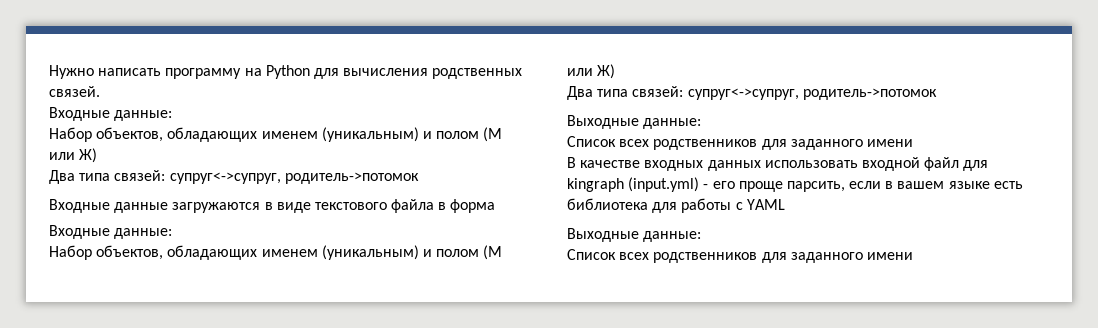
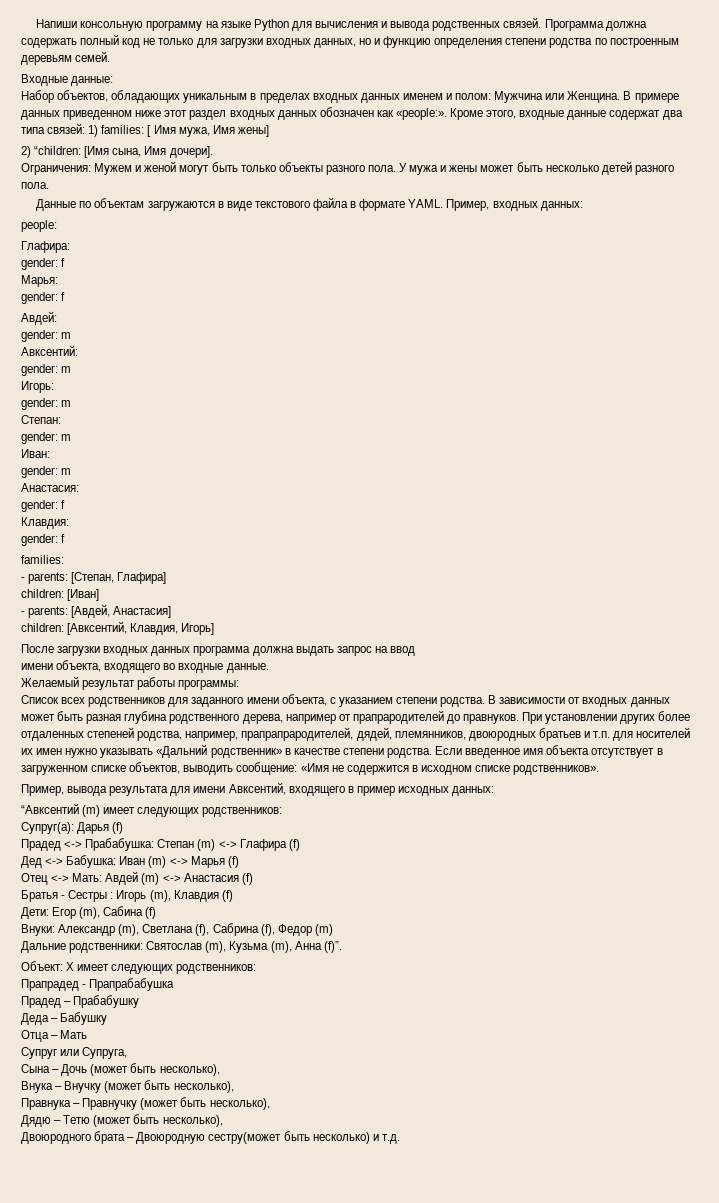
[49,65,162,79] Нужно написать -> [36,19,144,31] Напиши консольную
(262, 72) none -> [220,21,251,28] языке
(429, 72) none -> [381,21,431,31] и вывода
[49,107,173,121] [49,127,503,142] [49,148,98,163] [49,170,419,184] [49,199,169,213] // Входные данные: // Набор объектов, обладающих именем (уникальным) и полом (М или Ж) // Два типа связей: супруг<->супруг, родитель->потомок // Входные данные -> [544,19,647,31] [21,34,679,48] [21,51,111,65] [21,74,114,86] [21,90,679,103] [21,107,683,120] [21,123,269,137] [21,146,213,158] [21,161,674,175] [21,182,49,189] [36,198,145,211] Программа должна содержать полный код не только для загрузки входных данных, но и функцию определения степени родства по построенным деревьям семей. // Входные данные: // Набор объектов, обладающих уникальным в пределах входных данных именем и полом: Мужчина или Женщина. В примере данных приведенном ниже этот раздел входных данных обозначен как «people:». Кроме этого, входные данные содержат два типа связей: 1) families: [ Имя мужа, Имя жены] // 2) “children: [Имя сына, Имя дочери]. // Ограничения: Мужем и женой могут быть только объекты разного пола. У мужа и жены может быть несколько детей разного пола. // Данные по объектам
[450,199,496,213] [49,225,173,239] [49,245,503,260] [567,64,616,79] [567,86,937,100] [567,115,702,129] [567,136,913,150] [567,157,989,171] [567,177,1023,192] [567,198,785,213] [567,228,702,242] [567,249,913,263] форма // Входные данные: // Набор объектов, обладающих именем (уникальным) и полом (М или Ж) // Два типа связей: супруг<->супруг, родитель->потомок // Выходные данные: // Список всех родственников для заданного имени // В качестве входных данных использовать входной файл для kingraph (input.yml) - его проще парсить, если в вашем языке есть библиотека для работы с YAML // Выходные данные: // Список всех родственников для заданного имени -> [359,199,583,211] [21,220,57,232] [21,241,70,253] [21,258,66,270] [21,275,58,287] [21,292,66,304] [21,311,57,325] [21,330,72,342] [21,345,78,356] [21,364,72,376] [21,381,54,393] [21,398,72,410] [21,415,61,424] [21,432,72,444] [21,449,50,458] [21,466,72,478] [21,483,79,492] [21,500,66,512] [21,517,69,529] [21,534,66,546] [21,555,64,564] [21,572,167,584] [21,589,100,601] [21,604,172,618] [21,621,215,635] [21,644,415,656] [21,660,269,673] [21,676,240,690] [21,694,670,707] [21,710,691,724] [21,727,691,741] [21,744,663,758] [21,762,600,775] [21,782,495,796] [21,803,283,817] [21,822,124,834] [21,838,300,851] [21,855,239,868] [21,871,253,885] [21,890,233,902] [21,906,157,919] [21,923,333,936] [21,941,342,953] [21,961,257,974] [21,978,175,991] [21,995,140,1008] [21,1012,108,1025] [21,1030,88,1042] [21,1047,128,1059] [21,1063,220,1076] [21,1080,234,1093] [21,1097,270,1110] [21,1114,223,1127] [21,1131,400,1144] формате YAML. Пример, входных данных: // people: // Глафира: // gender: f // Марья: // gender: f // Авдей: // gender: m // Авксентий: // gender: m // Игорь: // gender: m // Степан: // gender: m // Иван: // gender: m // Анастасия: // gender: f // Клавдия: // gender: f // families: // - parents: [Степан, Глафира] // children: [Иван] // - parents: [Авдей, Анастасия] // children: [Авксентий, Клавдия, Игорь] // После загрузки входных данных программа должна выдать запрос на ввод // имени объекта, входящего во входные данные. // Желаемый результат работы программы: // Список всех родственников для заданного имени объекта, с указанием степени родства. В зависимости от входных данных может быть разная глубина родственного дерева, например от прапрародителей до правнуков. При установлении других более отдаленных степеней родства, например, прапрапрародителей, дядей, племянников, двоюродных братьев и т.п. для носителей их имен нужно указывать «Дальний родственник» в качестве степени родства. Если введенное имя объекта отсутствует в загруженном списке объектов, выводить сообщение: «Имя не содержится в исходном списке родственников». // Пример, вывода результата для имени Авксентий, входящего в пример исходных данных: // “Авксентий (m) имеет следующих родственников: // Супруг(а): Дарья (f) // Прадед <-> Прабабушка: Степан (m) <-> Глафира (f) // Дед <-> Бабушка: Иван (m) <-> Марья (f) // Отец <-> Мать: Авдей (m) <-> Анастасия (f) // Братья - Сестры : Игорь (m), Клавдия (f) // Дети: Егор (m), Сабина (f) // Внуки: Александр (m), Светлана (f), Сабрина (f), Федор (m) // Дальние родственники: Святослав (m), Кузьма (m), Анна (f)”. // Объект: Х имеет следующих родственников: // Прапрадед - Прапрабабушка // Прадед – Прабабушку // Деда – Бабушку // Отца – Мать // Супруг или Супруга, // Сына – Дочь (может быть несколько), // Внука – Внучку (может быть несколько), // Правнука – Правнучку (может быть несколько), // Дядю – Тетю (может быть несколько), // Двоюродного брата – Двоюродную сестру(может быть несколько) и т.д.

